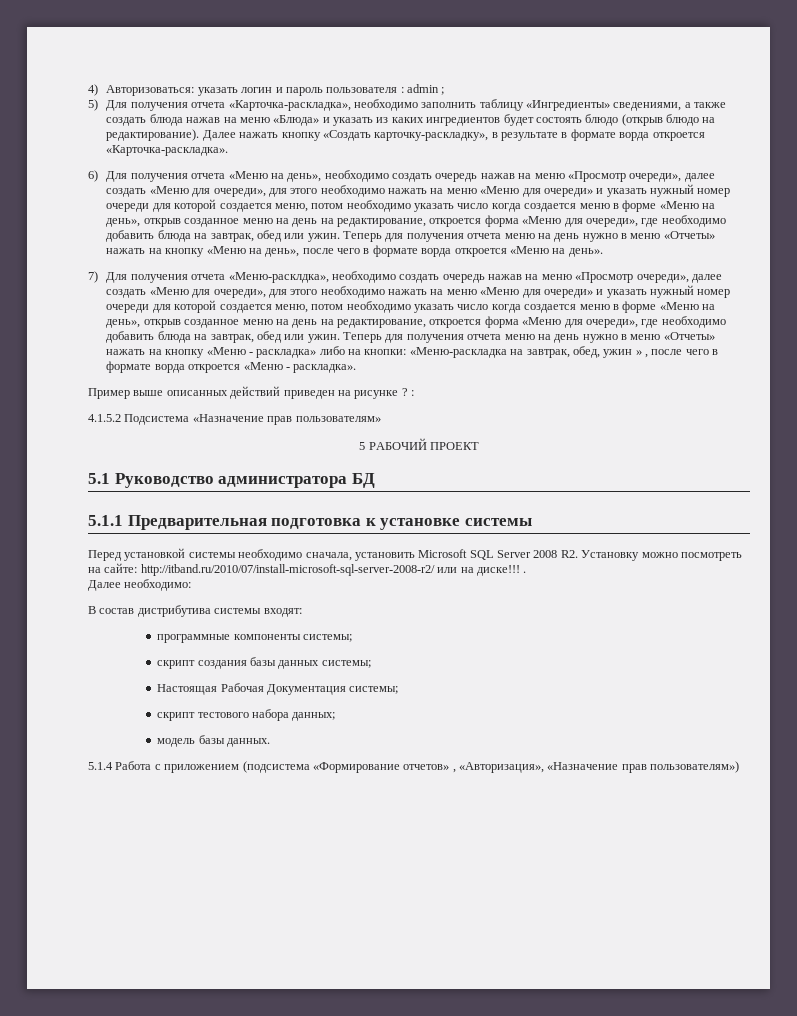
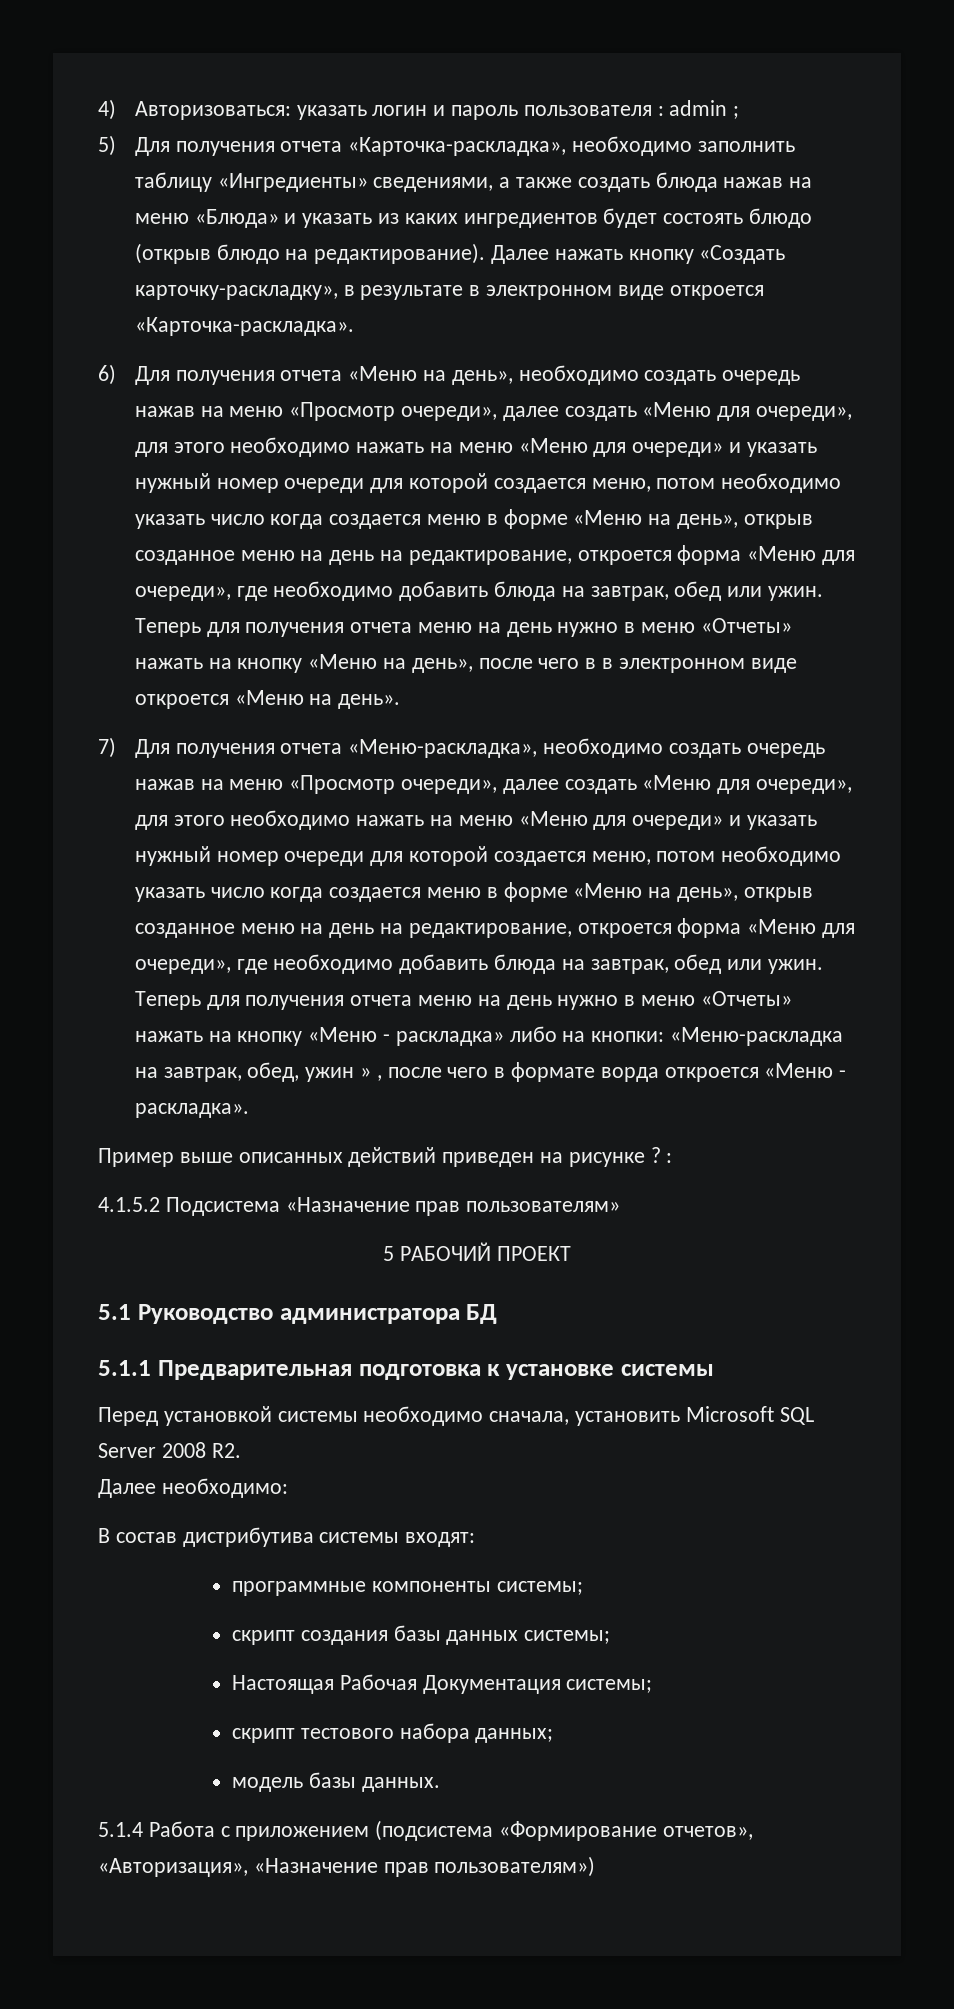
[570,129,650,141] формате ворда -> [486,285,664,300] электронном виде
[372,245,452,257] формате ворда -> [602,658,797,673] в электронном виде
[228,272,329,283] «Меню-расклдка», -> [348,739,538,758] «Меню-раскладка»,
[581,550,742,561] [88,563,527,576] Установку можно посмотреть на сайте: http://itband.ru/2010/07/install-microsoft-sql-server-2008-r2/ или на диске!!! . -> (241, 1450) none
[403,764,456,773] отчетов» , -> [662,1826,753,1840] отчетов»,

